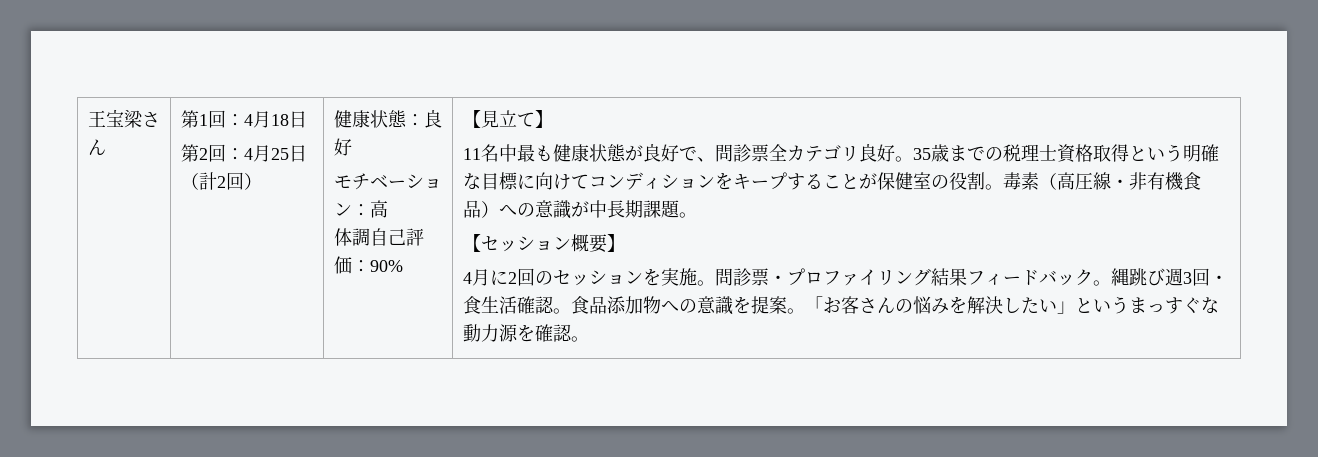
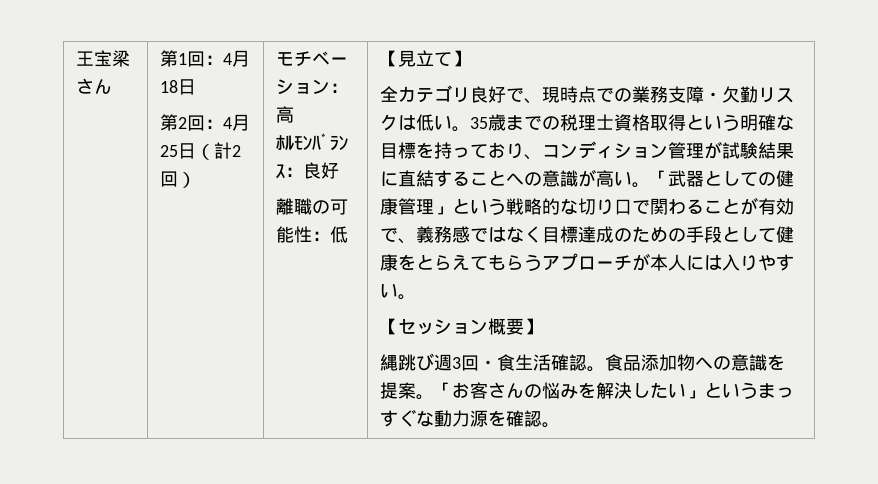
[333,110,442,128] [333,138,352,156] 健康状態：良好 // -> (196, 180) none
[333,228,424,246] [333,256,403,274] [462,110,553,128] [462,144,895,162] 体調自己評価：90% | 【見立て】 // 11名中最も健康状態が良好で、問診票全カテゴリ良好 -> [275,133,348,151] [275,162,339,179] [275,198,348,215] [275,226,348,243] [379,50,470,67] [379,85,794,104] [379,114,452,131] ﾎﾙﾓﾝﾊﾞﾗﾝｽ：良好 // 離職の可能性：低 | 【見立て】 // 全カテゴリ良好で、現時点での業務支障・欠勤リスクは低い
[516,172,1201,191] [462,200,680,219] に向けてコンディションをキープすることが保健室の役割。毒素（高圧線・非有機食品）への意識が中長期課題 -> [415,141,794,160] [379,169,794,188] [379,197,794,215] [379,226,794,244] [379,253,794,271] [379,283,398,298] を持っており、コンディション管理が試験結果に直結することへの意識が高い。「武器としての健康管理」という戦略的な切り口で関わることが有効で、義務感ではなく目標達成のための手段として健康をとらえてもらうアプローチが本人には入りやすい
[462,268,1111,286] 4月に2回のセッションを実施。問診票・プロファイリング結果フィードバック。 -> (542, 326) none

